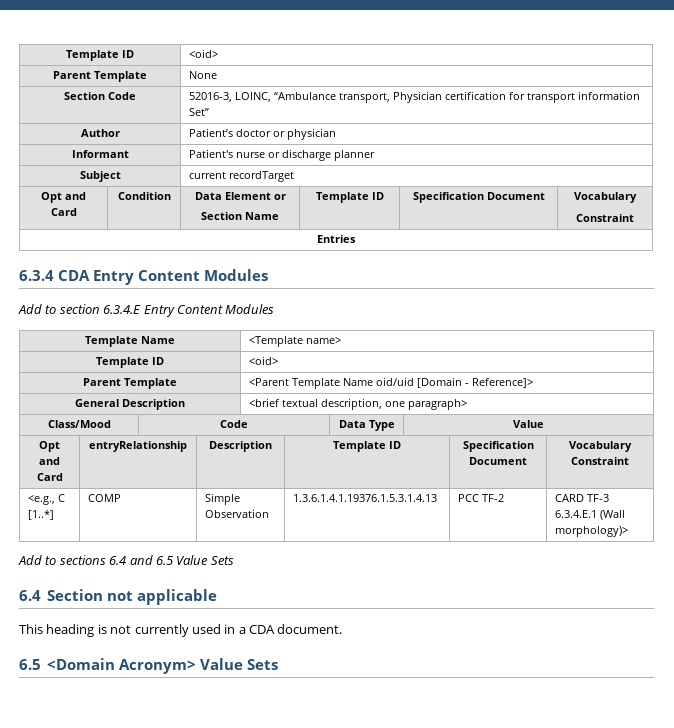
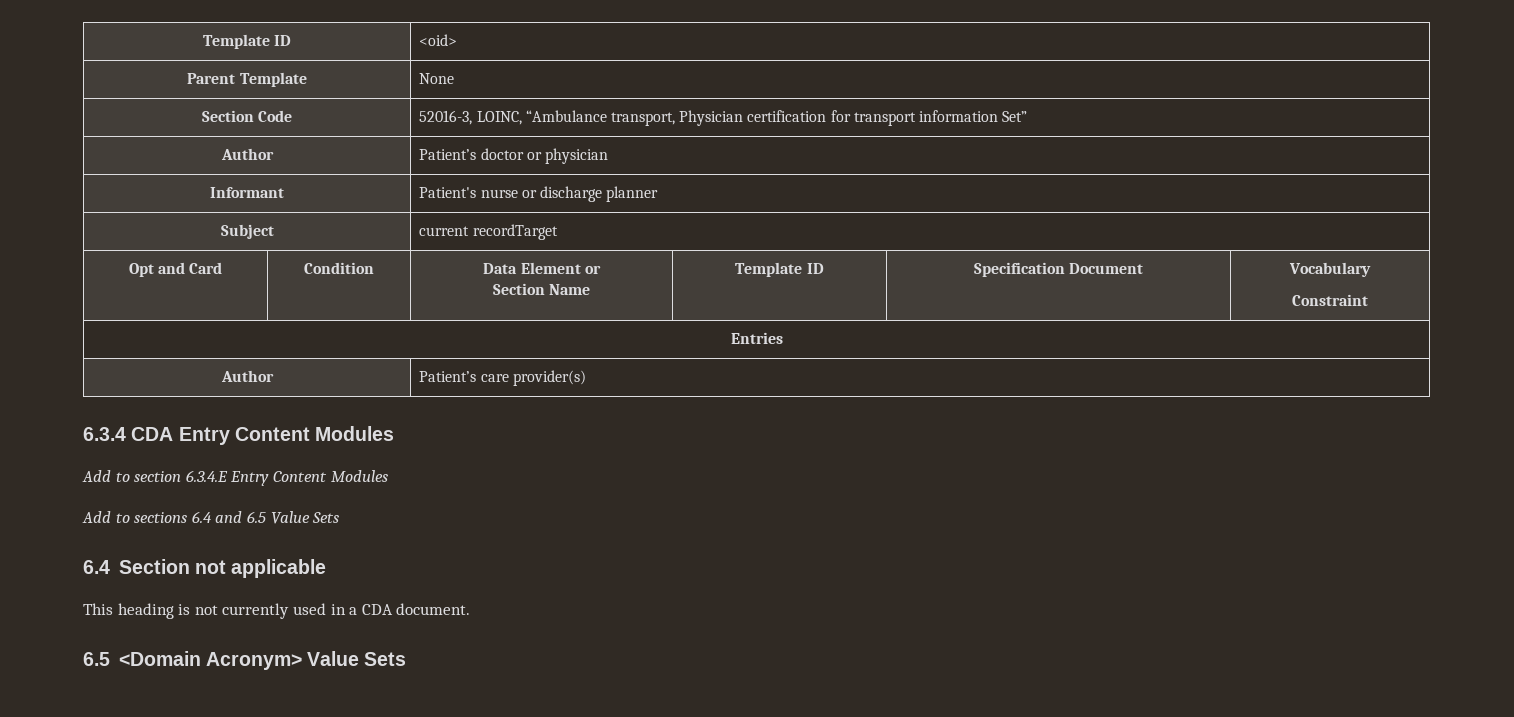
(356, 239) none -> [220,370,274,382] [419,370,586,386] // Author | Patient’s care provider(s)
[85,336,175,347] [249,336,342,347] [96,357,164,368] [249,356,279,365] [83,378,177,389] [249,377,534,389] [75,399,185,410] [249,398,468,410] [47,420,111,428] [220,420,248,428] [338,420,395,431] [513,420,544,428] [39,441,60,452] [39,457,60,465] [36,473,63,481] [89,441,187,452] [209,441,272,452] [333,441,401,452] [462,441,534,452] [469,457,527,465] [569,441,632,452] [571,457,629,465] [28,494,66,505] [28,510,55,520] [88,494,122,502] [205,493,241,505] [205,509,270,518] [293,494,438,502] [458,494,505,502] [555,494,610,502] [555,510,626,520] [555,526,629,537] // Template Name | <Template name> // Template ID | <oid> // Parent Template | <Parent Template Name oid/uid [Domain - Reference]> // General Description | <brief textual description, one paragraph> // Class/Mood | Code | Data Type | Value // Opt and Card | entryRelationship | Description | Template ID | Specification Document | Vocabulary Constraint // <e.g., C [1..*] | COMP | Simple Observation | 1.3.6.1.4.1.19376.1.5.3.1.4.13 | PCC TF-2 | CARD TF-3 6.3.4.E.1 (Wall morphology)> -> (388, 476) none

